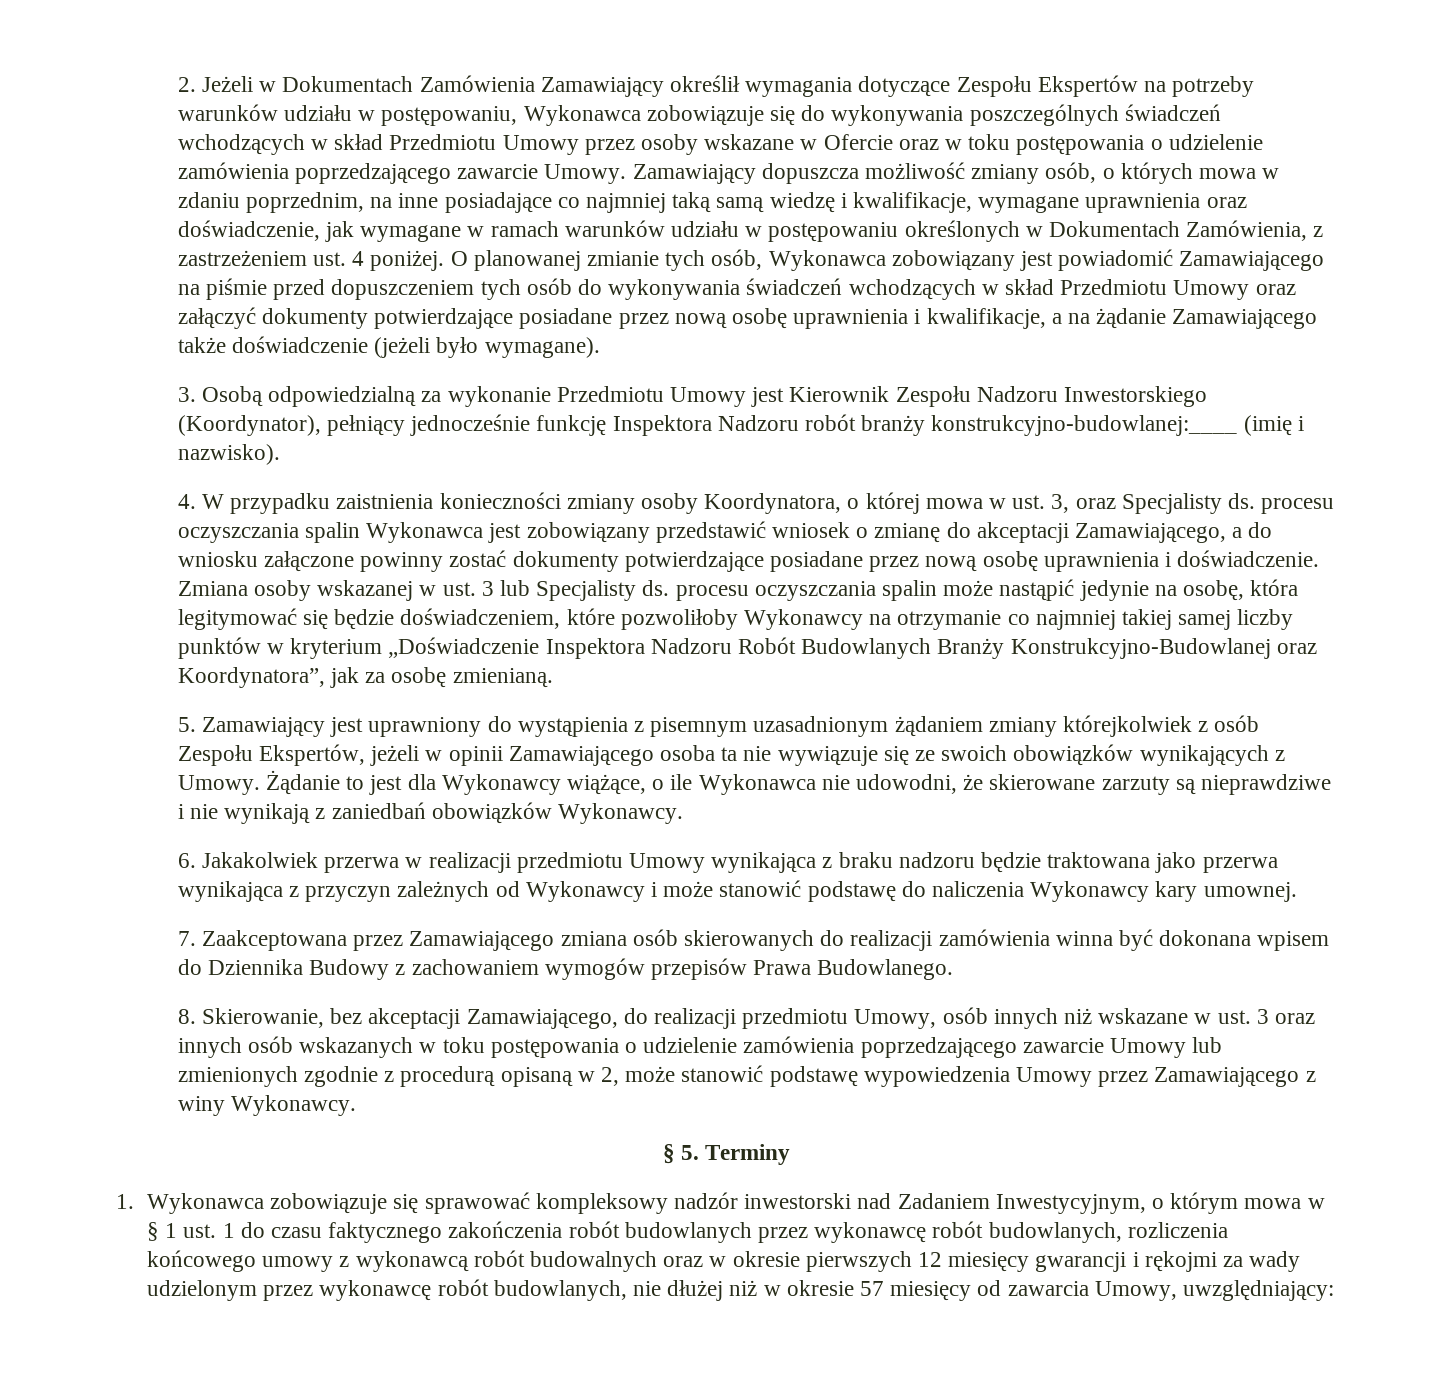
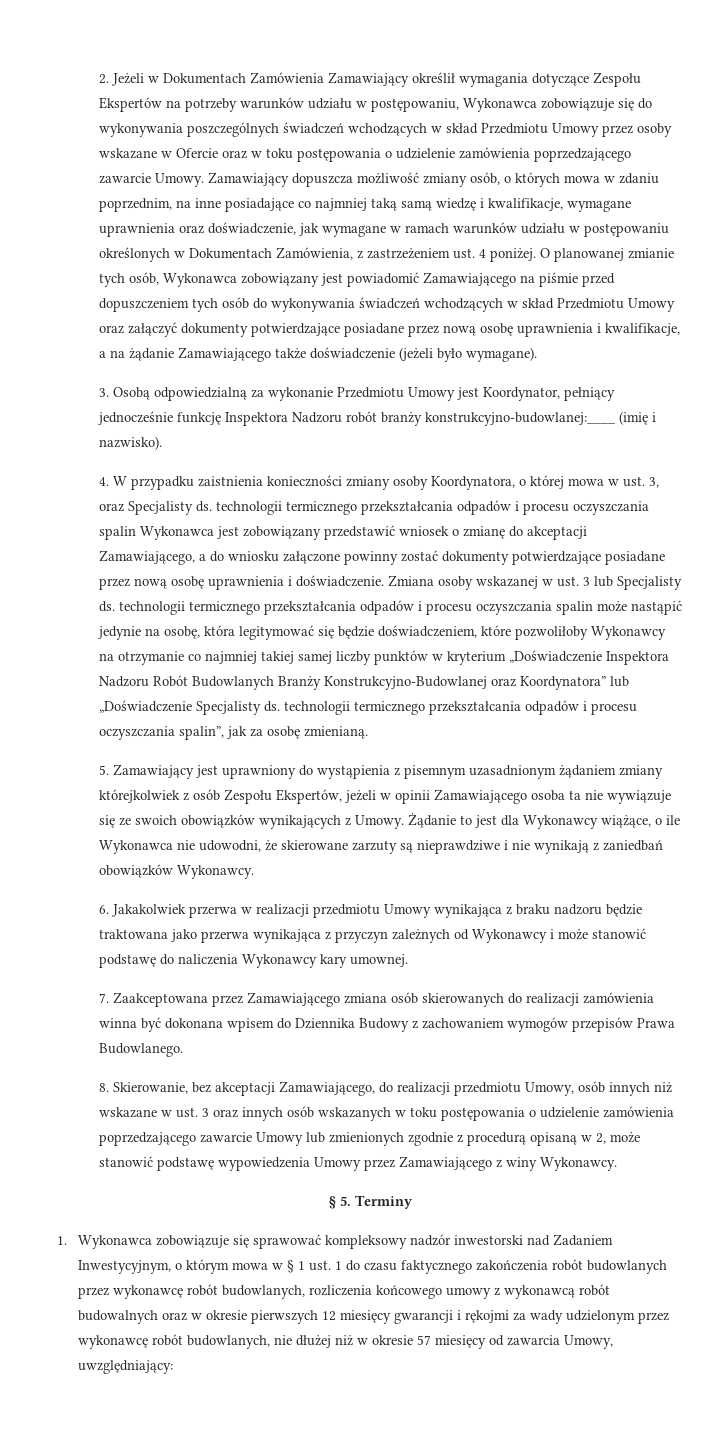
[789,386,1208,407] [177,415,321,436] Kierownik Zespołu Nadzoru Inwestorskiego (Koordynator), -> [483,387,561,401] Koordynator,
(1256, 501) none -> [216,500,520,515] technologii termicznego przekształcania odpadów i
(670, 588) none -> [119,600,423,615] technologii termicznego przekształcania odpadów i
[177,667,325,688] Koordynatora”, -> [520,676,630,690] [99,700,638,715] [99,726,225,740] Koordynatora” lub „Doświadczenie Specjalisty ds. technologii termicznego przekształcania odpadów i procesu oczyszczania spalin”,

